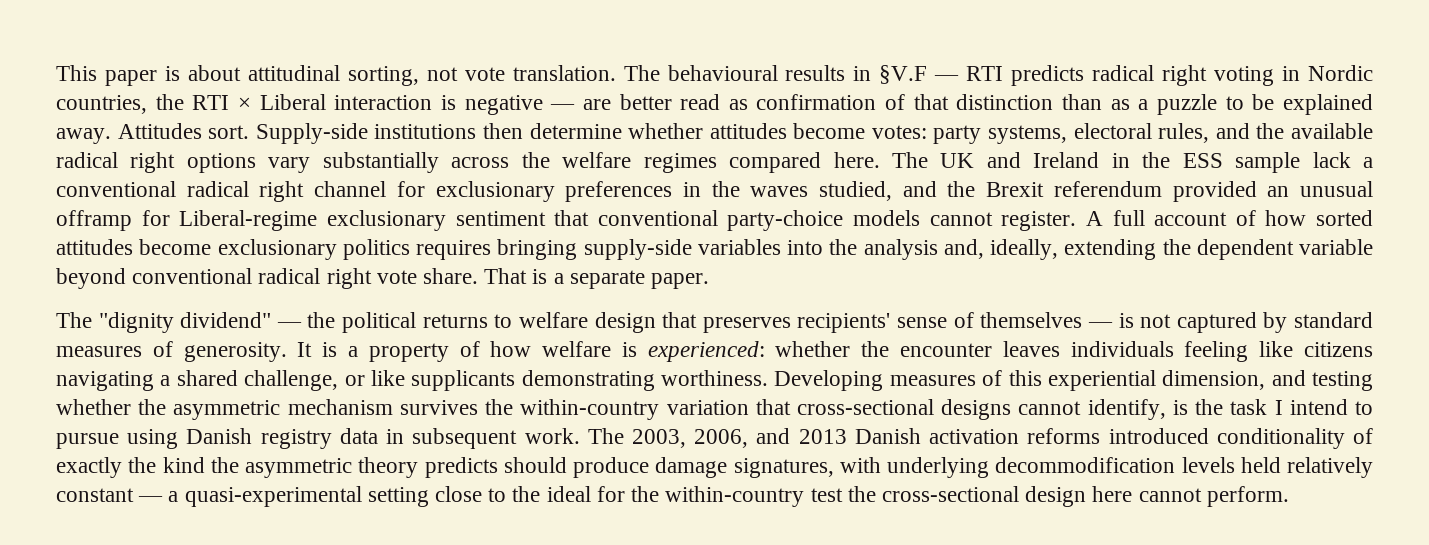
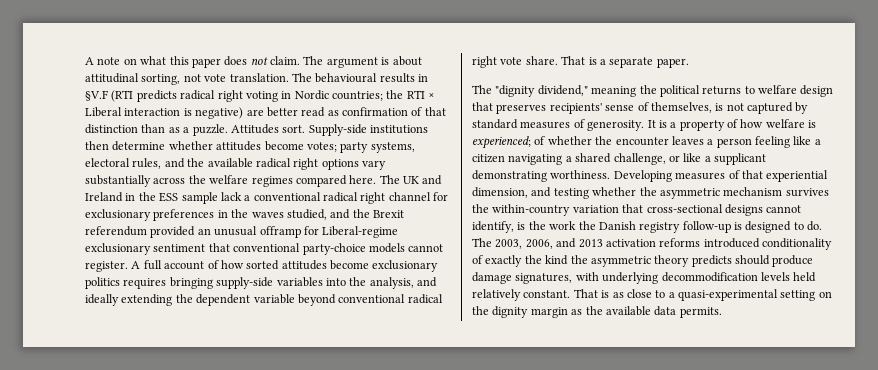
[56,65,157,86] This paper -> [85,56,378,68] A note on what this paper does not claim. The argument
[934,66,1004,81] — RTI -> [111,90,134,102] (RTI
[56,95,147,114] countries, -> [332,91,383,101] countries;
[464,95,576,115] negative — -> [195,107,244,119] negative)
[1157,94,1374,115] [56,128,111,144] puzzle to be explained away. -> [192,124,228,136] puzzle.
[871,125,927,139] votes: -> [306,142,337,152] votes;
[863,239,1058,260] analysis and, ideally, -> [369,277,437,289] [85,294,119,306] analysis, and ideally
[180,312,302,328] dividend" — -> [537,85,637,97] dividend," meaning
[980,312,1113,328] themselves — -> [650,102,712,113] themselves,
[647,341,765,362] experienced: -> [472,136,546,149] experienced; of
[1070,341,1374,362] individuals feeling like citizens -> [707,136,821,148] [472,154,505,163] a person feeling like a citizen
[411,370,516,391] supplicants -> [704,153,766,165] a supplicant
[1008,370,1042,386] this -> [741,170,763,179] that
[1230,399,1373,415] [56,428,580,449] task I intend to pursue using Danish registry data in subsequent work. -> [549,221,823,233] work the Danish registry follow-up is designed to do.
[854,428,921,444] Danish -> (603, 243) none
[56,486,1289,507] constant — a quasi-experimental setting close to the ideal for the within-country test the cross-sectional design here cannot perform. -> [523,289,832,301] [472,306,722,318] constant. That is as close to a quasi-experimental setting on the dignity margin as the available data permits.

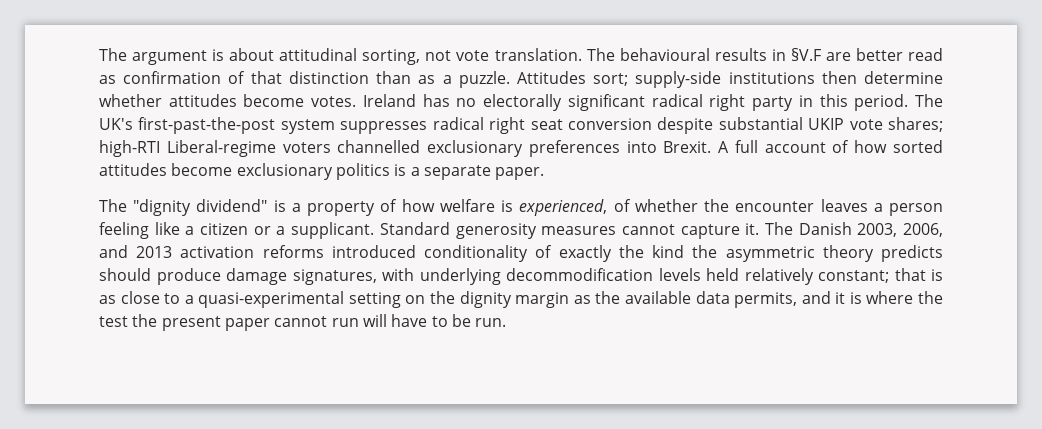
[85,56,300,68] A note on what this paper does not claim. -> (99, 54) none
[111,90,436,102] [85,107,244,119] (RTI predicts radical right voting in Nordic countries; the RTI × Liberal interaction is negative) -> (821, 54) none
[282,124,367,136] sort. Supply-side -> [593,71,722,88] sort; supply-side
[306,142,415,153] [85,158,386,170] [85,175,443,187] [85,192,449,204] [85,209,404,221] [85,226,399,238] [85,243,444,255] [85,261,128,272] votes; party systems, electoral rules, and the available radical right options vary substantially across the welfare regimes compared here. The UK and Ireland in the ESS sample lack a conventional radical right channel for exclusionary preferences in the waves studied, and the Brexit referendum provided an unusual offramp for Liberal-regime exclusionary sentiment that conventional party-choice models cannot register. -> [311,94,944,111] [99,117,943,134] [99,140,712,157] votes. Ireland has no electorally significant radical right party in this period. The UK's first-past-the-post system suppresses radical right seat conversion despite substantial UKIP vote shares; high-RTI Liberal-regime voters channelled exclusionary preferences into Brexit.
[123,277,437,289] [85,294,443,306] [472,56,586,68] requires bringing supply-side variables into the analysis, and ideally extending the dependent variable beyond conventional radical right vote share. That -> (390, 171) none
[537,85,834,97] [472,102,809,114] [472,119,656,131] dividend," meaning the political returns to welfare design that preserves recipients' sense of themselves, is not captured by standard measures of generosity. It -> [196,199,268,212] dividend"
[472,136,531,149] experienced; -> [519,199,608,216] experienced,
[508,153,766,165] [472,170,829,182] [472,187,829,199] [472,204,802,216] [472,221,823,233] [472,238,492,247] navigating a shared challenge, or like a supplicant demonstrating worthiness. Developing measures of that experiential dimension, and testing whether the asymmetric mechanism survives the within-country variation that cross-sectional designs cannot identify, is the work the Danish registry follow-up is designed to do. The -> [253,222,852,239] or a supplicant. Standard generosity measures cannot capture it. The Danish
[523,289,598,298] constant. That -> [818,268,926,283] constant; that
[679,307,722,318] permits. -> [734,291,943,308] [99,314,507,331] permits, and it is where the test the present paper cannot run will have to be run.

